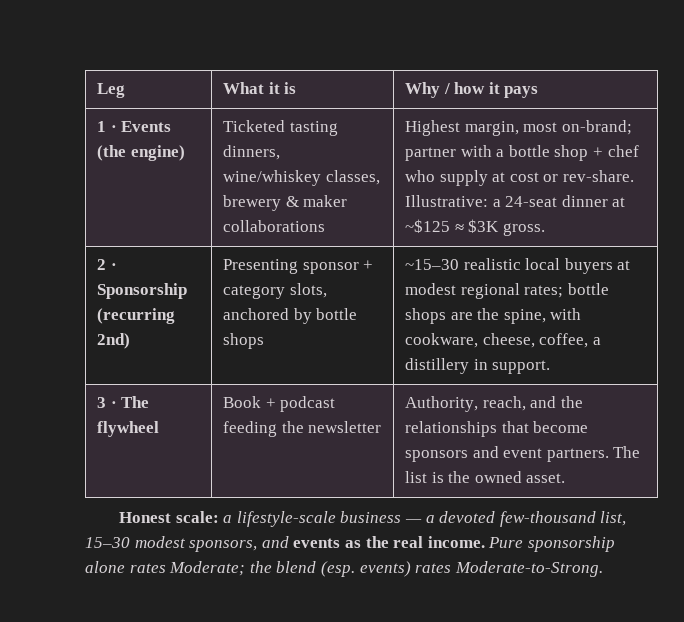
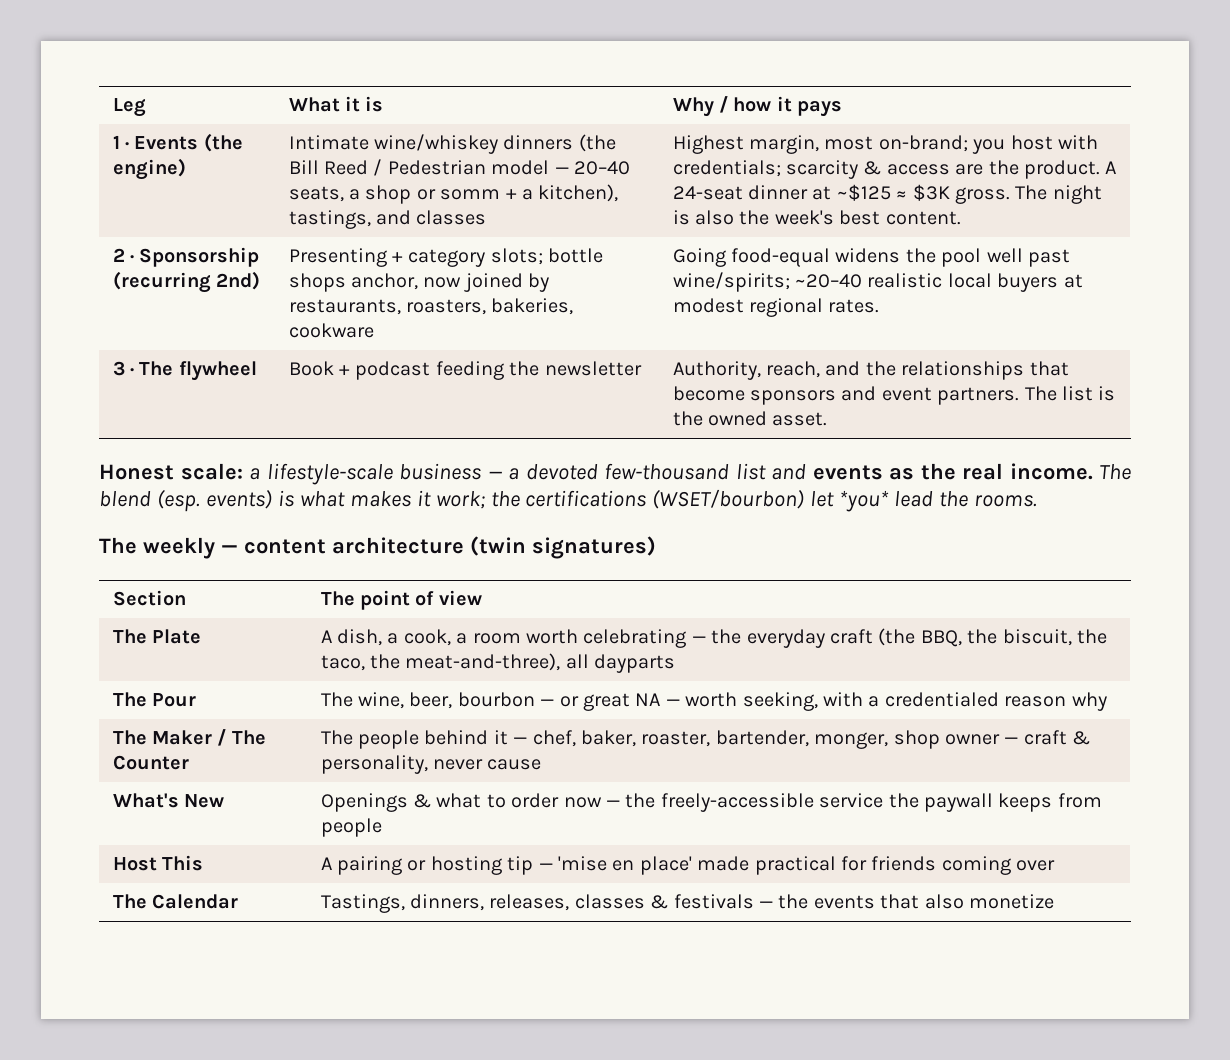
[223,120,338,136] [223,145,281,160] [223,170,380,186] [223,195,348,211] [223,220,326,232] [405,120,632,136] [405,145,639,161] [405,170,635,186] [405,195,501,207] Ticketed tasting dinners, wine/whiskey classes, brewery & maker collaborations | Highest margin, most on-brand; partner with a bottle shop + chef who supply at cost or rev-share. Illustrative: a -> [288,134,616,154] [288,159,630,176] [288,184,619,204] [288,210,487,229] [672,135,1098,154] [672,160,1117,179] Intimate wine/whiskey dinners (the Bill Reed / Pedestrian model — 20–40 seats, a shop or somm + a kitchen), tastings, and classes | Highest margin, most on-brand; you host with credentials; scarcity & access are the product. A
(545, 229) none -> [1015,185,1102,204] [672,210,961,225] The night is also the week's best content.
[302,262,359,274] sponsor -> (387, 257) none
[289,283,327,298] [223,308,358,324] [223,333,265,349] [405,259,460,270] slots, anchored by bottle shops | ~15–30 -> [490,248,604,265] [288,273,550,292] [288,298,574,315] [288,323,374,338] [672,248,1070,267] [672,272,862,292] slots; bottle shops anchor, now joined by restaurants, roasters, bakeries, cookware | Going food-equal widens the pool well past wine/spirits; ~20–40
[524,283,609,298] [405,308,582,324] [405,333,601,348] [405,358,551,374] rates; bottle shops are the spine, with cookware, cheese, coffee, a distillery in support. -> [828,299,880,313] rates.
[600,511,627,526] [85,536,258,552] list, 15–30 modest sponsors, -> [735,463,766,480] list
[488,536,615,552] [85,561,603,577] Pure sponsorship alone rates Moderate; the blend (esp. events) rates Moderate-to-Strong. -> [1099,464,1131,480] [99,489,1038,512] [99,536,656,559] [112,590,186,606] [320,590,482,610] [112,629,201,644] [320,628,1107,648] [320,653,676,673] [112,692,196,707] [320,692,1107,711] [112,729,266,746] [112,755,189,770] [320,730,1091,749] [320,755,542,774] [112,793,224,808] [320,793,1102,812] [320,818,382,837] [112,855,203,871] [320,856,1056,875] [112,894,238,909] [320,894,1054,913] The blend (esp. events) is what makes it work; the certifications (WSET/bourbon) let *you* lead the rooms. // The weekly — content architecture (twin signatures) // Section | The point of view // The Plate | A dish, a cook, a room worth celebrating — the everyday craft (the BBQ, the biscuit, the taco, the meat-and-three), all dayparts // The Pour | The wine, beer, bourbon — or great NA — worth seeking, with a credentialed reason why // The Maker / The Counter | The people behind it — chef, baker, roaster, bartender, monger, shop owner — craft & personality, never cause // What's New | Openings & what to order now — the freely-accessible service the paywall keeps from people // Host This | A pairing or hosting tip — 'mise en place' made practical for friends coming over // The Calendar | Tastings, dinners, releases, classes & festivals — the events that also monetize

